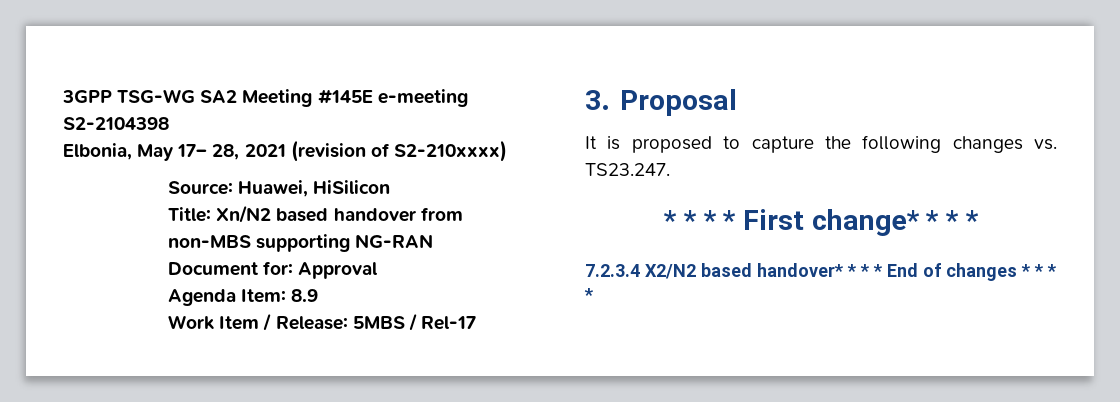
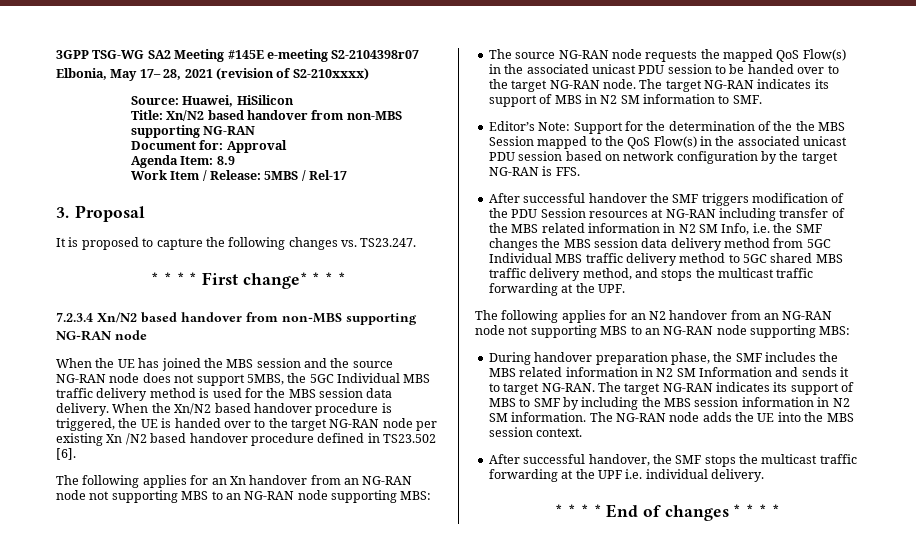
[63,117,169,130] S2-2104398 -> [331,50,420,59] S2-2104398r07
[645,263,843,279] X2/N2 based handover* -> [97,312,417,325] [56,330,147,341] [56,358,393,371] [56,373,431,386] [56,388,393,401] [56,403,392,416] [56,418,438,431] [56,433,436,446] [56,448,76,460] [56,475,413,488] [56,490,432,503] [488,49,846,62] [488,64,839,74] [488,79,829,92] [488,94,762,107] [488,121,846,134] [488,136,848,149] [488,151,838,164] [488,166,580,176] [488,193,845,206] [488,208,845,221] [488,223,822,235] [488,238,831,251] [488,253,843,266] [488,268,814,281] [488,283,625,296] [475,310,833,323] [475,325,851,338] [488,352,839,365] [488,367,850,377] [488,382,855,395] [488,397,850,410] [488,412,854,422] [488,427,583,437] [488,454,857,467] [488,469,764,482] [555,504,564,517] Xn/N2 based handover from non-MBS supporting NG-RAN node // When the UE has joined the MBS session and the source NG-RAN node does not support 5MBS, the 5GC Individual MBS traffic delivery method is used for the MBS session data delivery. When the Xn/N2 based handover procedure is triggered, the UE is handed over to the target NG-RAN node per existing Xn /N2 based handover procedure defined in TS23.502 [6]. // The following applies for an Xn handover from an NG-RAN node not supporting MBS to an NG-RAN node supporting MBS: // The source NG-RAN node requests the mapped QoS Flow(s) in the associated unicast PDU session to be handed over to the target NG-RAN node. The target NG-RAN indicates its support of MBS in N2 SM information to SMF. // Editor’s Note: Support for the determination of the the MBS Session mapped to the QoS Flow(s) in the associated unicast PDU session based on network configuration by the target NG-RAN is FFS. // After successful handover the SMF triggers modification of the PDU Session resources at NG-RAN including transfer of the MBS related information in N2 SM Info, i.e. the SMF changes the MBS session data delivery method from 5GC Individual MBS traffic delivery method to 5GC shared MBS traffic delivery method, and stops the multicast traffic forwarding at the UPF. // The following applies for an N2 handover from an NG-RAN node not supporting MBS to an NG-RAN node supporting MBS: // During handover preparation phase, the SMF includes the MBS related information in N2 SM Information and sends it to target NG-RAN. The target NG-RAN indicates its support of MBS to SMF by including the MBS session information in N2 SM information. The NG-RAN node adds the UE into the MBS session context. // After successful handover, the SMF stops the multicast traffic forwarding at the UPF i.e. individual delivery. // *

